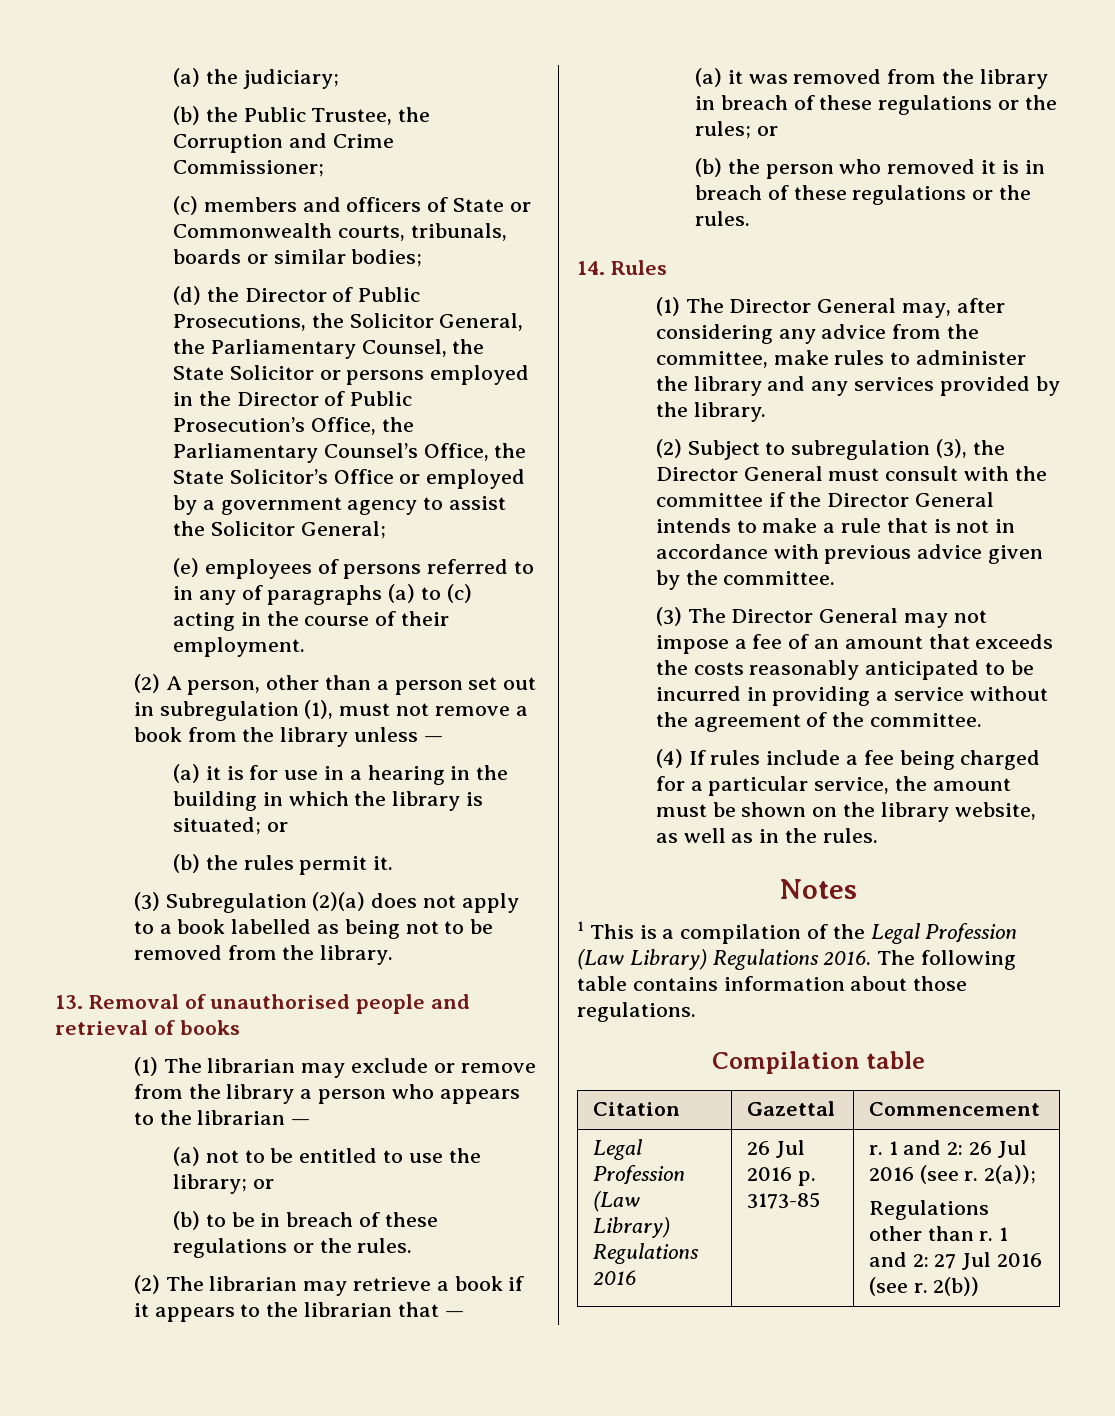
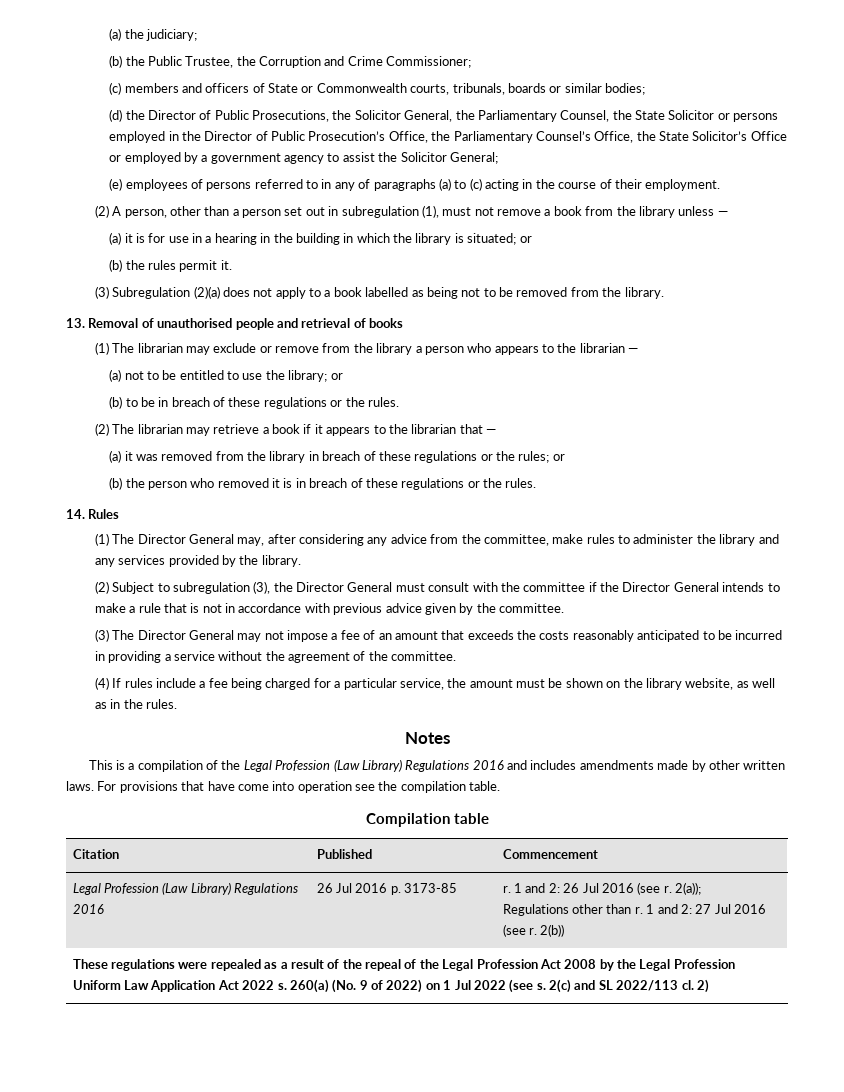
[577,921,584,931] 1 -> (450, 738) none
[823,950,1017,970] [577,976,968,991] [577,1002,696,1022] 2016. The following table contains information about those regulations. -> [472,760,786,772] [66,781,501,793] 2016 and includes amendments made by other written laws. For provisions that have come into operation see the compilation table.
[746,1101,835,1116] Gazettal -> [316,849,372,859] Published
(980, 1286) none -> [72,959,735,971] [72,979,709,993] // These regulations were repealed as a result of the repeal of the Legal Profession Act 2008 by the Legal Profession Uniform Law Application Act 2022 s. 260(a) (No. 9 of 2022) on 1 Jul 2022 (see s. 2(c) and SL 2022/113 cl. 2)

